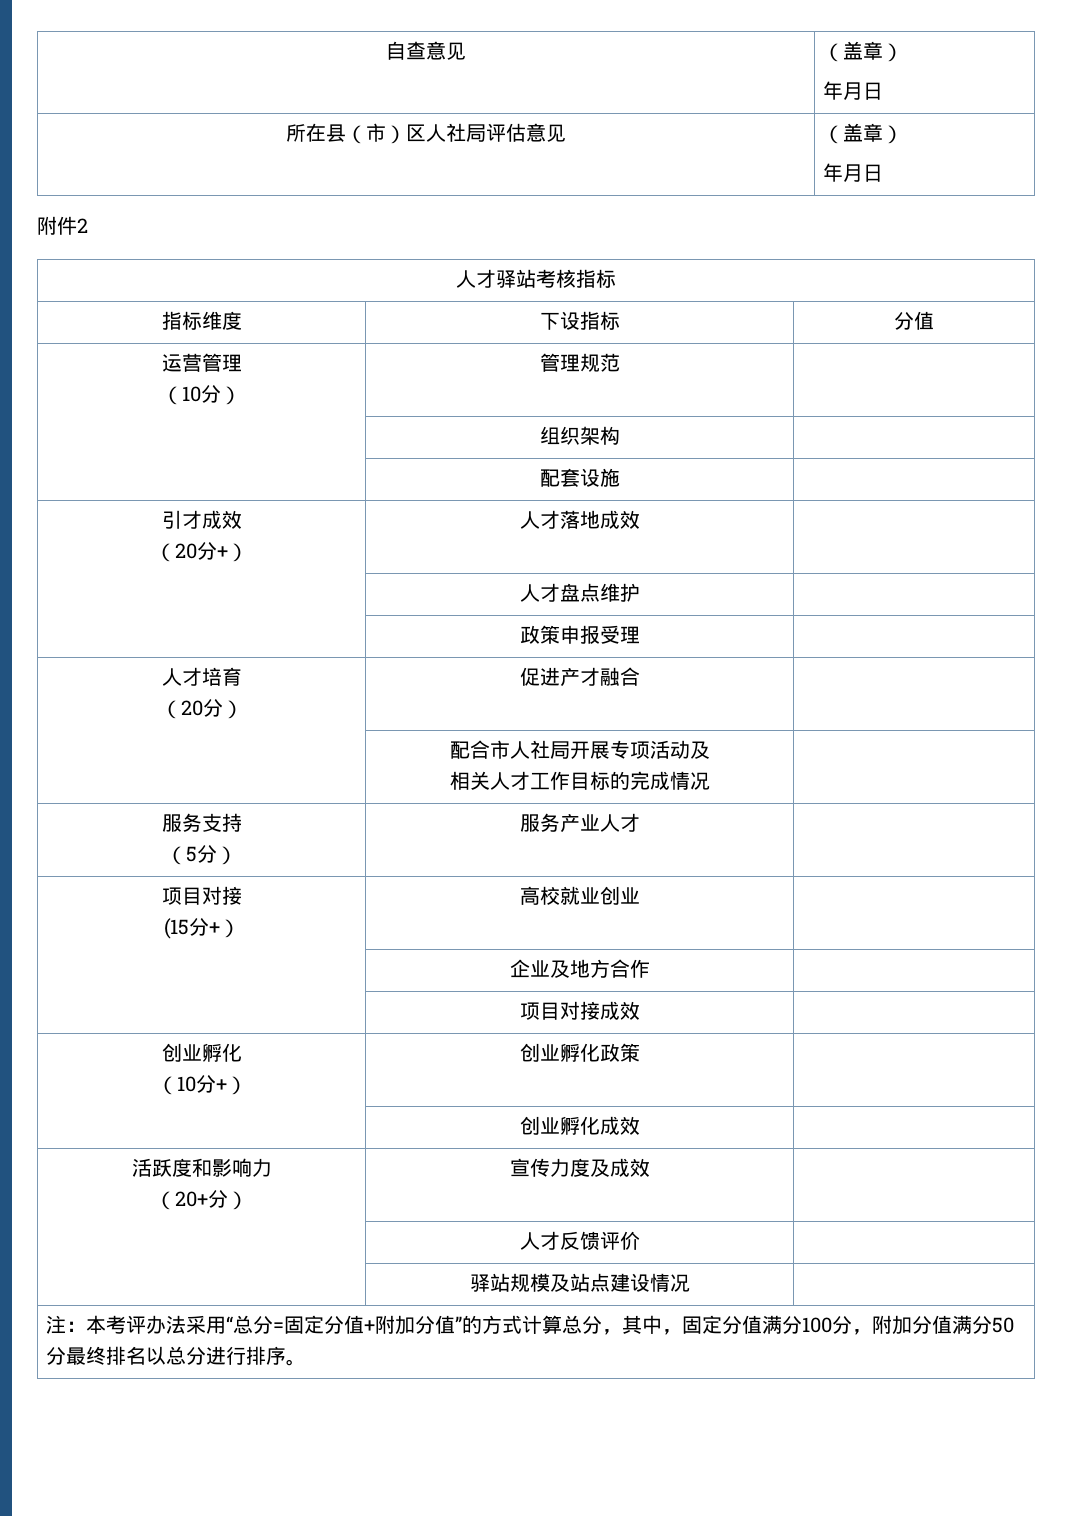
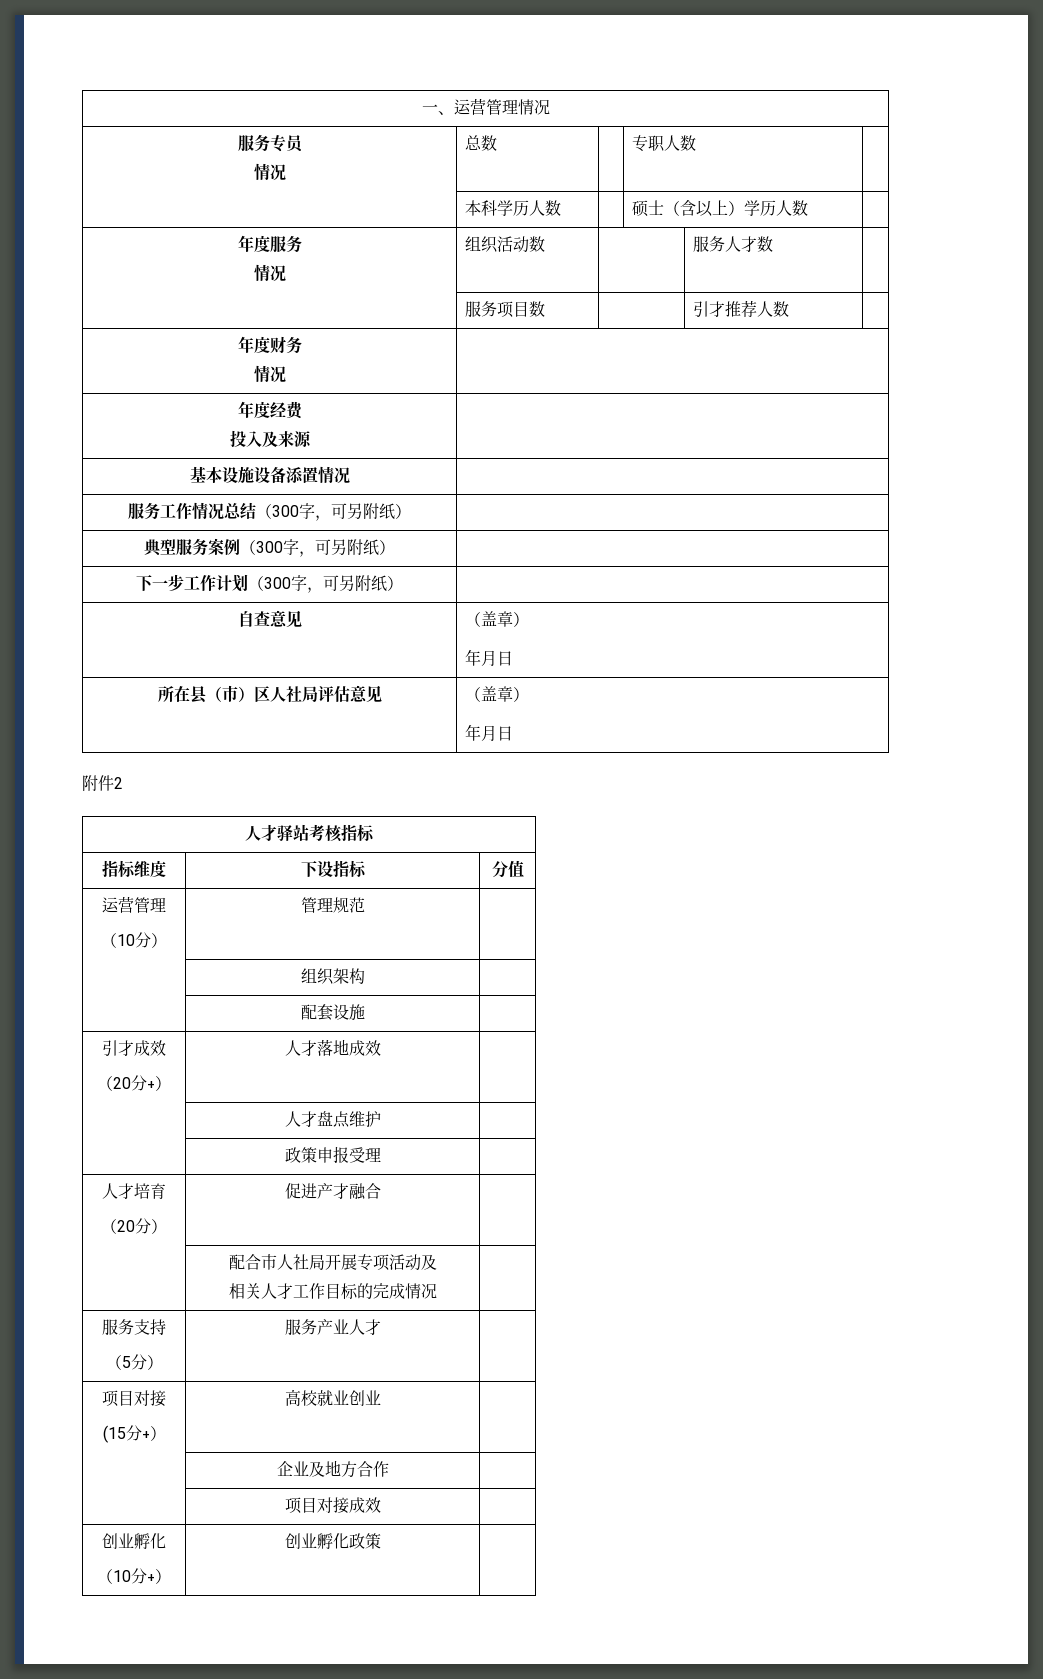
(386, 50) none -> [421,98,550,115] [237,134,305,153] [253,163,286,181] [464,135,497,151] [631,135,696,152] [464,200,561,216] [631,200,808,217] [237,235,302,253] [253,264,286,282] [464,236,545,253] [692,236,773,252] [464,301,545,318] [692,300,789,318] [237,336,302,354] [253,365,286,383] [237,401,303,419] [229,430,312,447] [189,466,350,484] [128,502,411,521] [144,538,395,557] [136,574,403,593] 一、运营管理情况 // 服务专员 // 情况 | 总数 | | 专职人数 | // | 本科学历人数 | | 硕士（含以上）学历人数 | // 年度服务 // 情况 | 组织活动数 | | 服务人才数 | // | 服务项目数 | | 引才推荐人数 | // 年度财务 // 情况 | // 年度经费 // 投入及来源 | // 基本设施设备添置情况 | // 服务工作情况总结（300字，可另附纸） | // 典型服务案例（300字，可另附纸） | // 下一步工作计划（300字，可另附纸） | //
[519,1116,640,1135] [131,1158,272,1177] [155,1189,248,1210] [509,1158,650,1177] [519,1231,640,1251] [469,1273,690,1292] [45,1315,1014,1335] [45,1346,306,1366] // | 创业孵化成效 | // 活跃度和影响力 // （20+分） | 宣传力度及成效 | // | 人才反馈评价 | // | 驿站规模及站点建设情况 | // 注：本考评办法采用“总分=固定分值+附加分值”的方式计算总分，其中，固定分值满分100分，附加分值满分50分最终排名以总分进行排序。 -> (381, 1541) none

